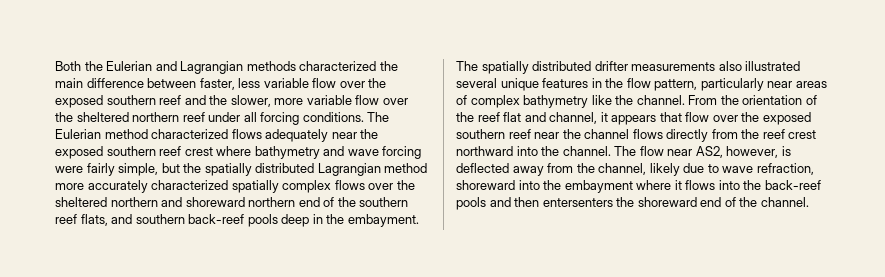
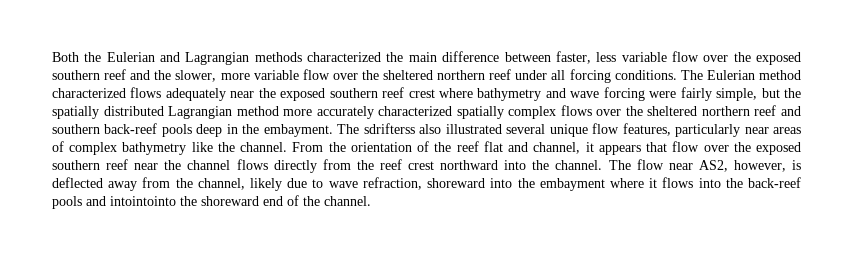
[161,197,409,207] [55,214,108,226] and shoreward northern end of the southern reef flats, -> [754,105,777,116] reef
[481,61,801,74] [456,78,698,91] spatially distributed drifter measurements also illustrated several unique features in the flow pattern, -> [363,123,671,137] sdrifterss also illustrated several unique flow features,
[514,197,613,207] then entersenters -> [110,196,176,206] intointointo

